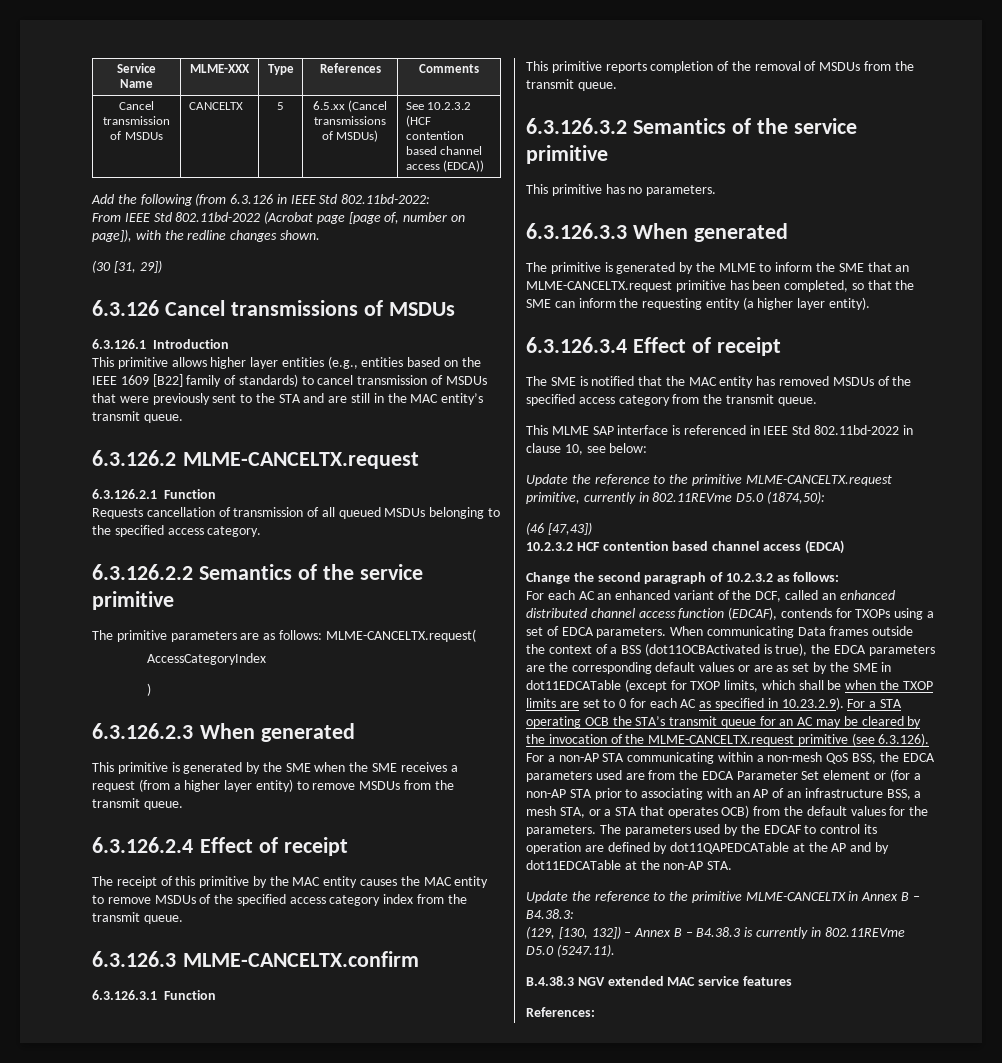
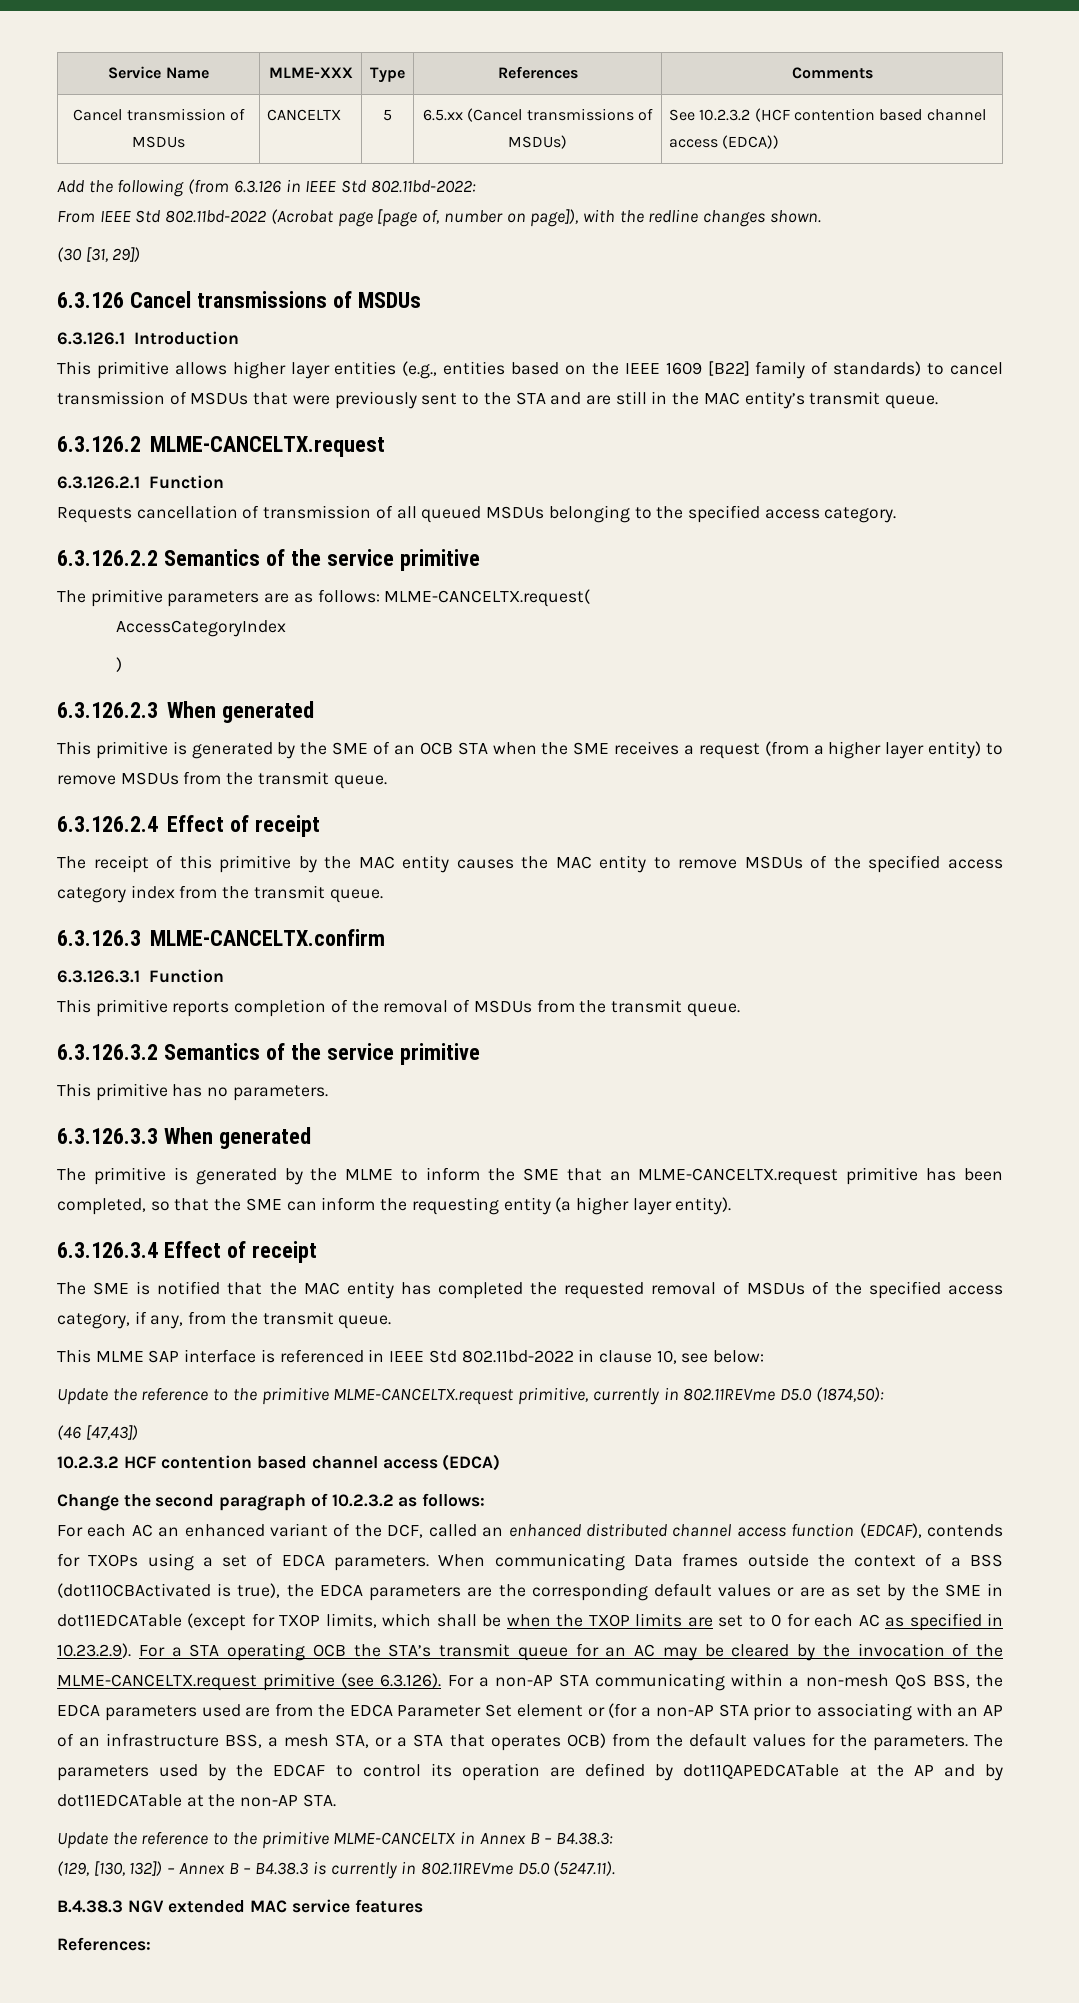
(311, 767) none -> [373,741,488,755] of an OCB STA
[779,376,912,386] [526,394,670,406] removed MSDUs of the specified access category -> [438,1281,1003,1299] [57,1311,184,1329] completed the requested removal of MSDUs of the specified access category, if any,

